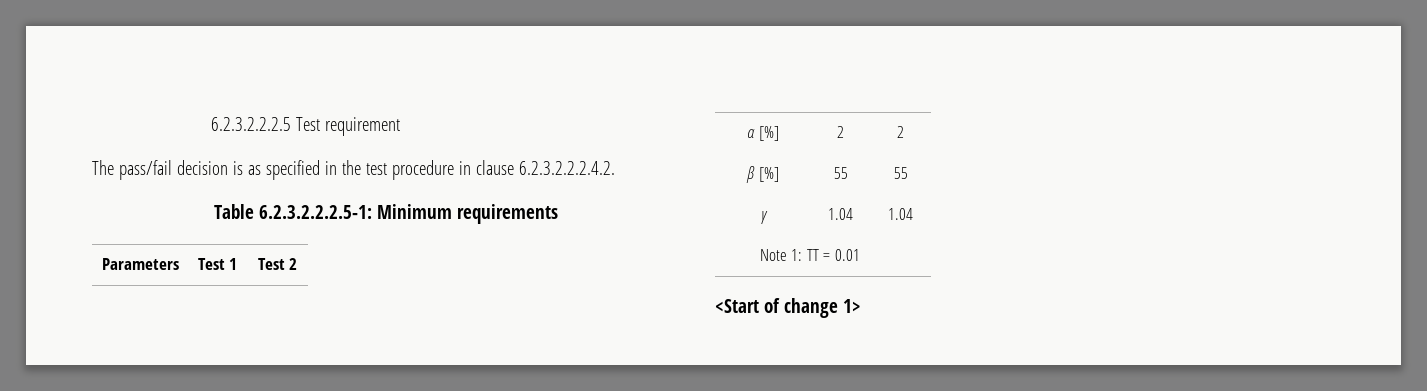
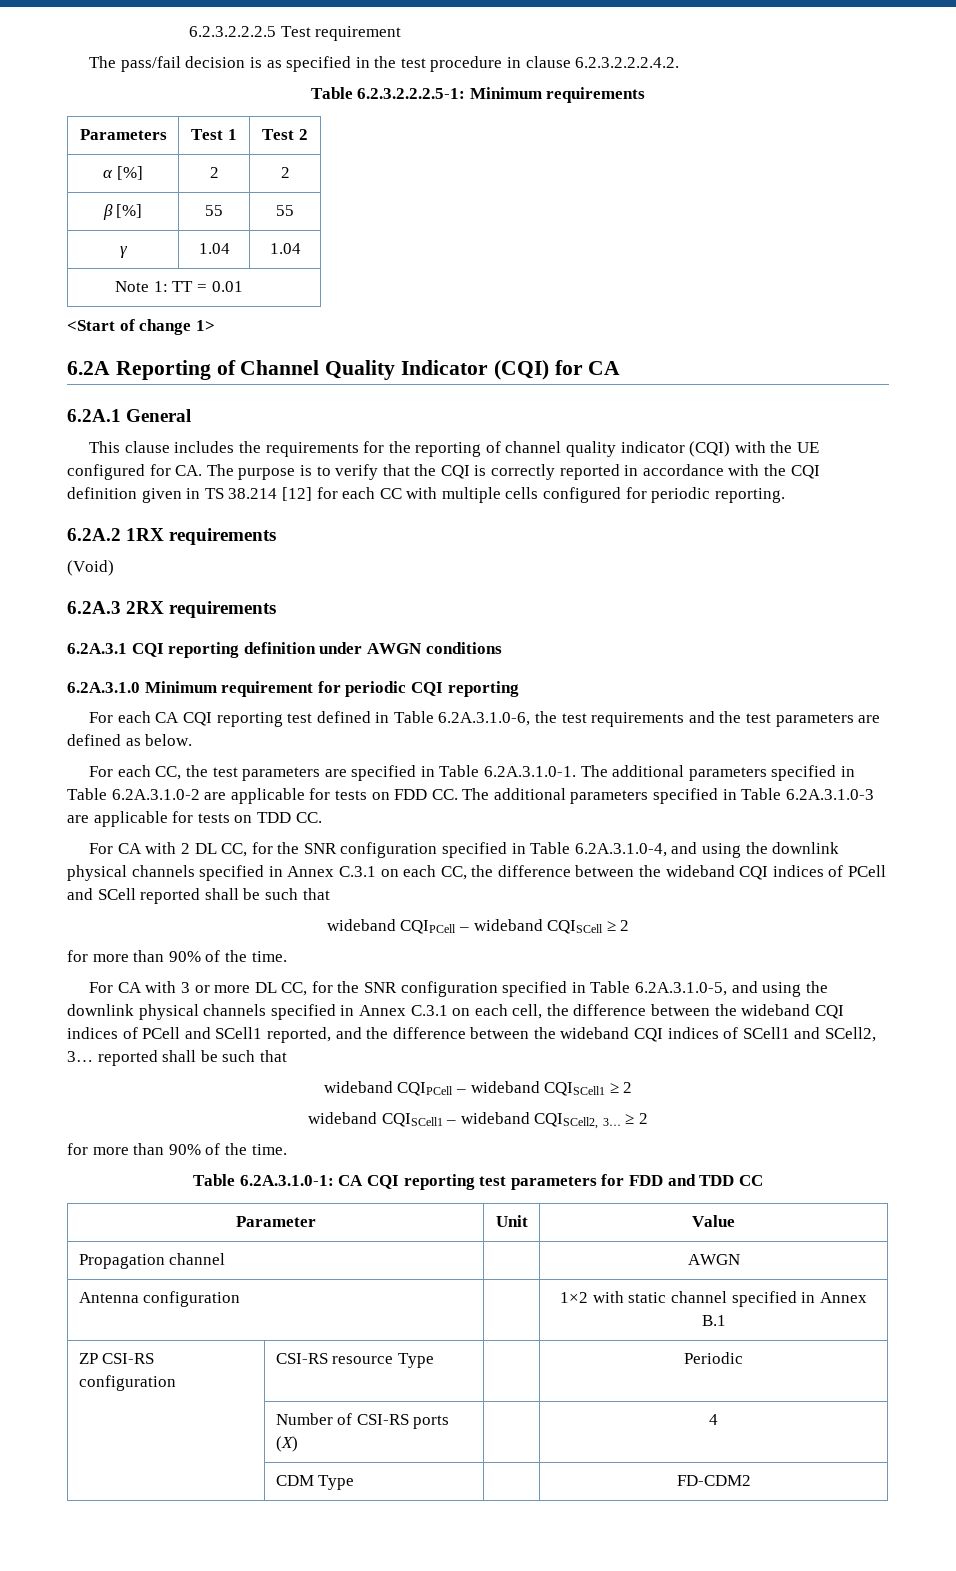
(861, 306) none -> [67,360,621,380] [67,409,192,422] [89,441,819,457] [67,464,820,480] [67,487,785,503] [67,528,277,545] [67,560,114,576] [67,601,277,618] [67,642,502,658] [67,681,519,697] [89,711,881,727] [67,734,193,746] [89,765,855,781] [67,788,874,804] [67,811,322,827] [89,842,840,858] [67,865,887,881] [67,888,330,904] [326,919,630,934] [67,950,287,962] [89,981,828,997] [67,1004,844,1020] [67,1027,877,1043] [67,1050,287,1066] [323,1081,633,1096] [307,1112,649,1129] [67,1143,287,1155] [193,1174,763,1190] [235,1216,316,1227] [495,1215,528,1227] [692,1215,735,1227] [78,1253,226,1269] [687,1254,740,1265] [78,1291,241,1307] [560,1291,867,1307] [701,1315,726,1326] [78,1353,155,1364] [78,1375,176,1391] [275,1353,434,1368] [684,1352,743,1364] [275,1413,450,1429] [275,1436,298,1452] [709,1414,718,1425] [275,1475,355,1490] [676,1475,751,1486] // 6.2A Reporting of Channel Quality Indicator (CQI) for CA // 6.2A.1 General // This clause includes the requirements for the reporting of channel quality indicator (CQI) with the UE configured for CA. The purpose is to verify that the CQI is correctly reported in accordance with the CQI definition given in TS 38.214 [12] for each CC with multiple cells configured for periodic reporting. // 6.2A.2 1RX requirements // (Void) // 6.2A.3 2RX requirements // 6.2A.3.1 CQI reporting definition under AWGN conditions // 6.2A.3.1.0 Minimum requirement for periodic CQI reporting // For each CA CQI reporting test defined in Table 6.2A.3.1.0-6, the test requirements and the test parameters are defined as below. // For each CC, the test parameters are specified in Table 6.2A.3.1.0-1. The additional parameters specified in Table 6.2A.3.1.0-2 are applicable for tests on FDD CC. The additional parameters specified in Table 6.2A.3.1.0-3 are applicable for tests on TDD CC. // For CA with 2 DL CC, for the SNR configuration specified in Table 6.2A.3.1.0-4, and using the downlink physical channels specified in Annex C.3.1 on each CC, the difference between the wideband CQI indices of PCell and SCell reported shall be such that // wideband CQIPCell – wideband CQISCell ≥ 2 // for more than 90% of the time. // For CA with 3 or more DL CC, for the SNR configuration specified in Table 6.2A.3.1.0-5, and using the downlink physical channels specified in Annex C.3.1 on each cell, the difference between the wideband CQI indices of PCell and SCell1 reported, and the difference between the wideband CQI indices of SCell1 and SCell2, 3… reported shall be such that // wideband CQIPCell – wideband CQISCell1 ≥ 2 // wideband CQISCell1 – wideband CQISCell2, 3… ≥ 2 // for more than 90% of the time. // Table 6.2A.3.1.0-1: CA CQI reporting test parameters for FDD and TDD CC // Parameter | Unit | Value // Propagation channel | | AWGN // Antenna configuration | | 1×2 with static channel specified in Annex B.1 // ZP CSI-RS configuration | CSI-RS resource Type | | Periodic // | Number of CSI-RS ports (X) | | 4 // | CDM Type | | FD-CDM2

